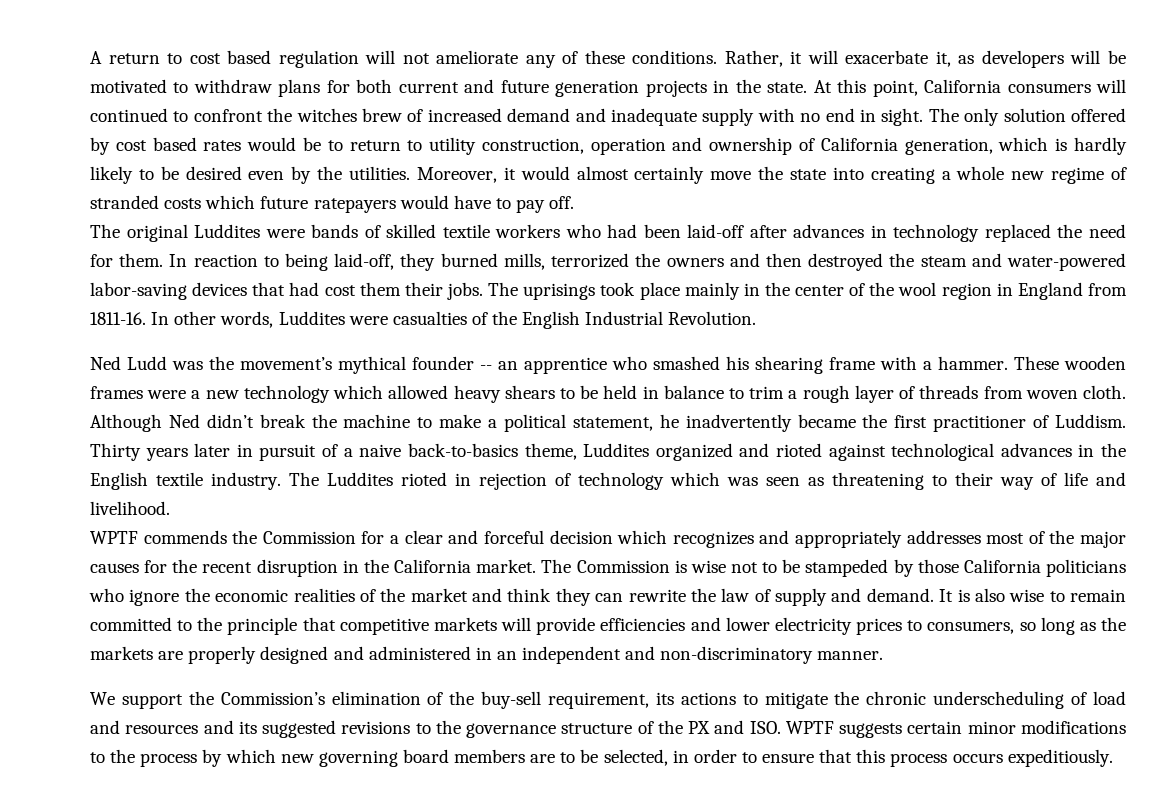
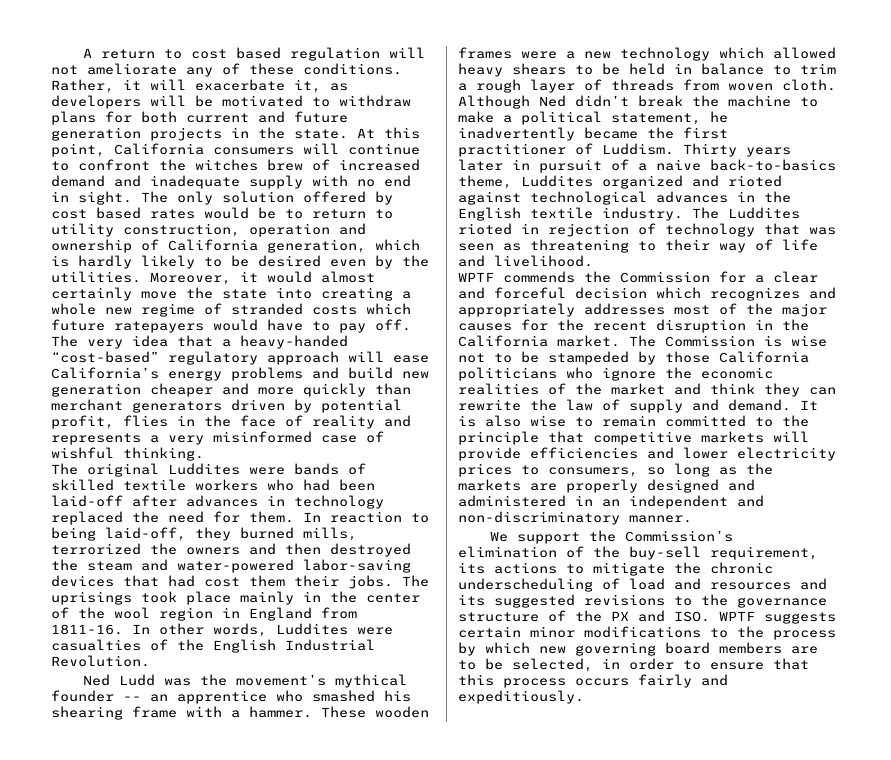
[90,108,168,122] continued -> [348,143,420,155] continue
(575, 202) none -> [51,335,348,349] [51,351,429,365] [51,367,429,381] [51,383,411,397] [51,399,402,413] [51,415,411,429] [51,431,384,445] [51,447,204,461] The very idea that a heavy-handed “cost-based” regulatory approach will ease California’s energy problems and build new generation cheaper and more quickly than merchant generators driven by potential profit, flies in the face of reality and represents a very misinformed case of wishful thinking.
[670,472,720,486] which -> [764,223,800,235] that
(1003, 758) none -> [638,674,728,688] fairly and

